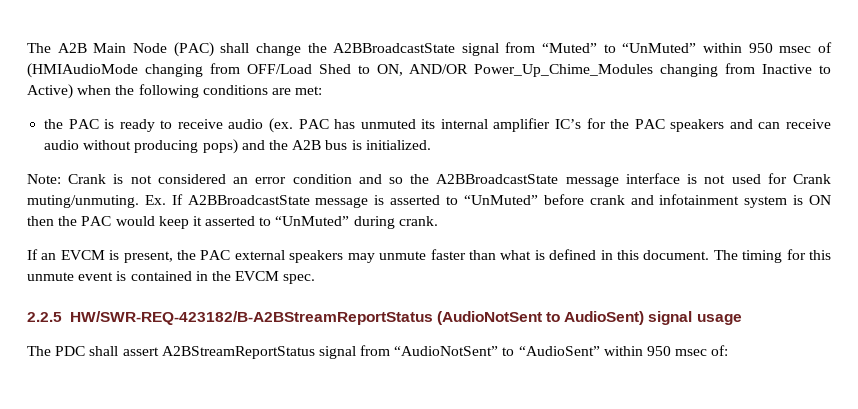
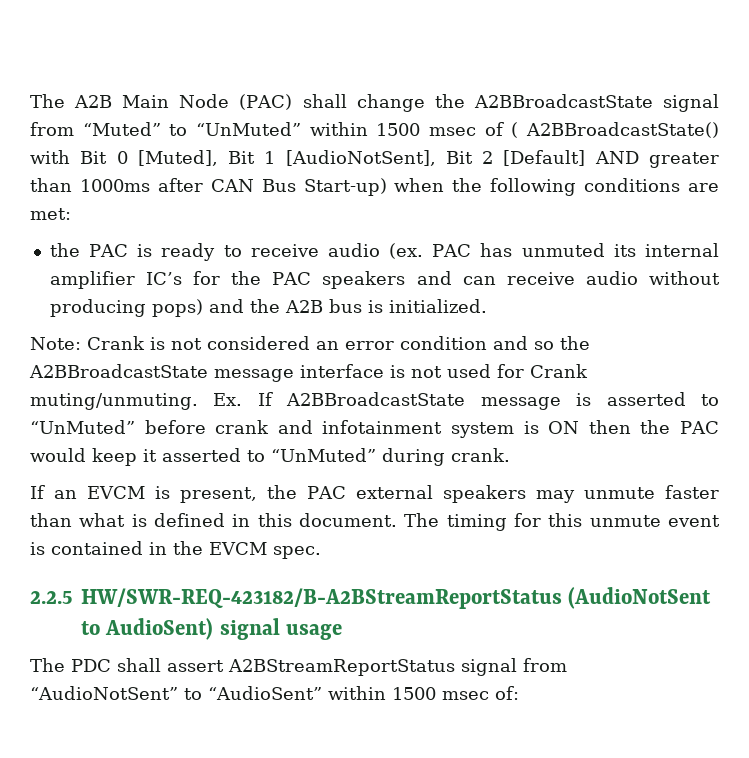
[748,43,773,53] 950 -> [376,123,421,136] 1500
[27,63,831,78] [27,84,73,99] (HMIAudioMode changing from OFF/Load Shed to ON, AND/OR Power_Up_Chime_Modules changing from Inactive to Active) -> [511,122,720,138] [30,150,719,168] [30,178,387,196] ( A2BBroadcastState() with Bit 0 [Muted], Bit 1 [AudioNotSent], Bit 2 [Default] AND greater than 1000ms after CAN Bus Start-up)
[647,346,672,356] 950 -> [391,687,436,700] 1500

